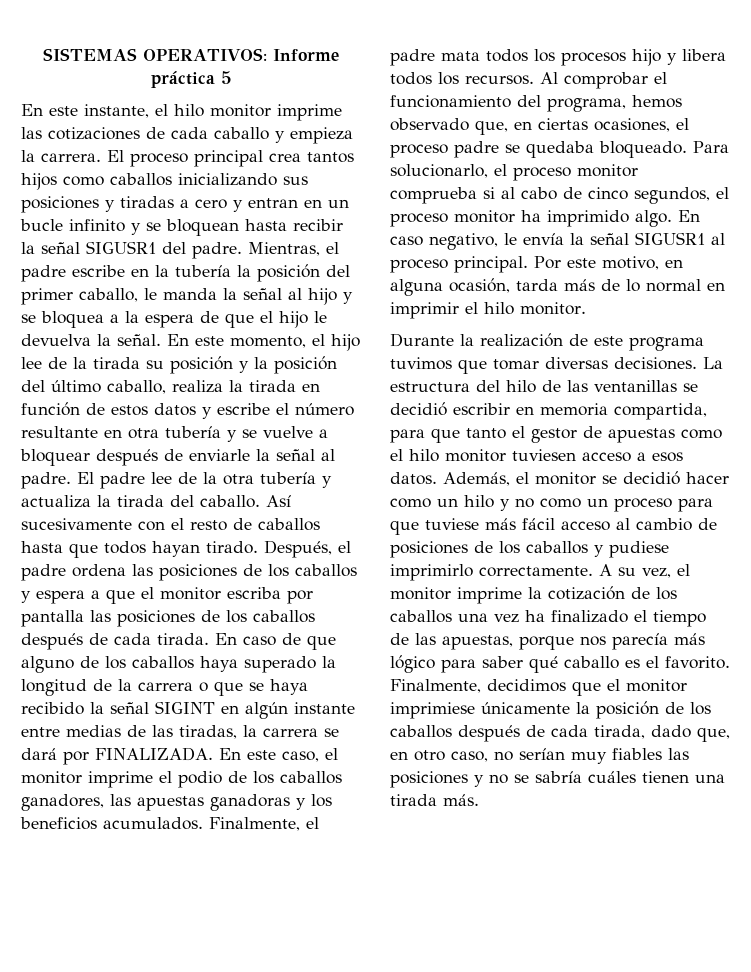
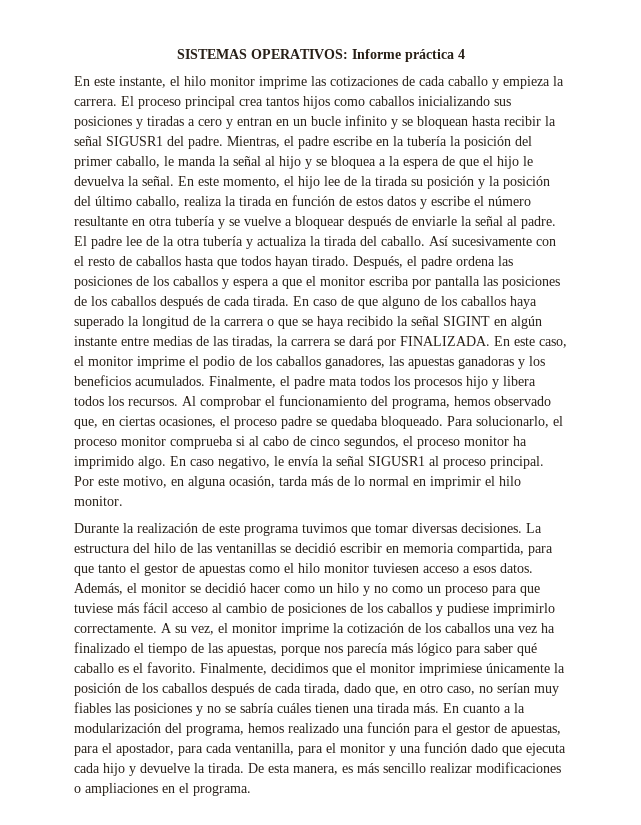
[220,71,232,84] 5 -> [457,49,465,59] 4
(479, 800) none -> [443,703,525,713] [74,722,561,736] [74,742,566,756] [74,762,561,776] [74,783,251,796] En cuanto a la modularización del programa, hemos realizado una función para el gestor de apuestas, para el apostador, para cada ventanilla, para el monitor y una función dado que ejecuta cada hijo y devuelve la tirada. De esta manera, es más sencillo realizar modificaciones o ampliaciones en el programa.

